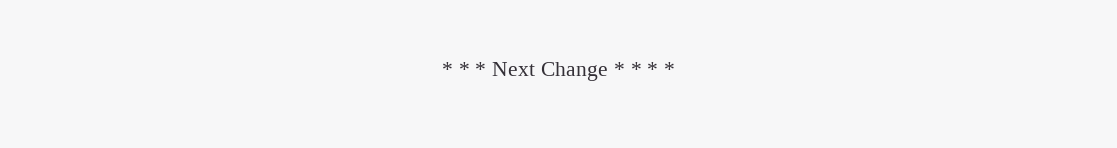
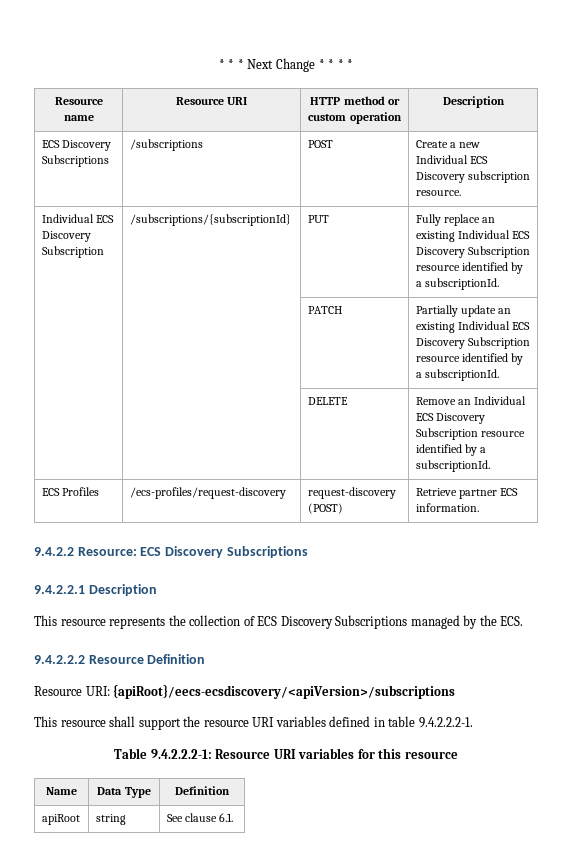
(676, 69) none -> [54,97,103,105] [63,115,94,121] [175,97,248,105] [310,96,400,105] [308,112,402,124] [442,96,505,108] [41,140,112,151] [41,155,109,167] [129,139,203,151] [307,140,333,148] [415,140,481,148] [415,155,489,164] [415,171,531,183] [415,190,461,196] [41,214,115,223] [41,231,91,242] [41,246,104,258] [129,214,291,226] [307,215,329,223] [415,214,496,226] [415,230,531,242] [415,246,531,258] [415,262,524,274] [415,278,500,290] [307,306,342,314] [415,305,512,317] [415,321,531,333] [415,337,531,349] [415,353,524,365] [415,369,500,381] [307,397,348,405] [415,396,527,405] [415,413,486,424] [415,428,526,440] [415,444,487,456] [415,460,490,472] [41,487,100,496] [129,487,286,499] [307,487,396,499] [307,503,343,514] [415,488,519,499] [415,503,479,512] [34,546,308,558] [34,584,157,596] [34,615,524,629] [34,654,206,664] [34,684,456,699] [34,716,473,730] [114,748,458,759] [46,787,77,795] [97,787,151,798] [175,786,230,795] [41,814,80,825] [95,814,126,825] [166,813,234,822] // Resource name | Resource URI | HTTP method or custom operation | Description // ECS Discovery Subscriptions | /subscriptions | POST | Create a new Individual ECS Discovery subscription resource. // Individual ECS Discovery Subscription | /subscriptions/{subscriptionId} | PUT | Fully replace an existing Individual ECS Discovery Subscription resource identified by a subscriptionId. // | | PATCH | Partially update an existing Individual ECS Discovery Subscription resource identified by a subscriptionId. // | | DELETE | Remove an Individual ECS Discovery Subscription resource identified by a subscriptionId. // ECS Profiles | /ecs-profiles/request-discovery | request-discovery (POST) | Retrieve partner ECS information. // 9.4.2.2 Resource: ECS Discovery Subscriptions // 9.4.2.2.1 Description // This resource represents the collection of ECS Discovery Subscriptions managed by the ECS. // 9.4.2.2.2 Resource Definition // Resource URI: {apiRoot}/eecs-ecsdiscovery/<apiVersion>/subscriptions // This resource shall support the resource URI variables defined in table 9.4.2.2.2-1. // Table 9.4.2.2.2-1: Resource URI variables for this resource // Name | Data Type | Definition // apiRoot | string | See clause 6.1.

